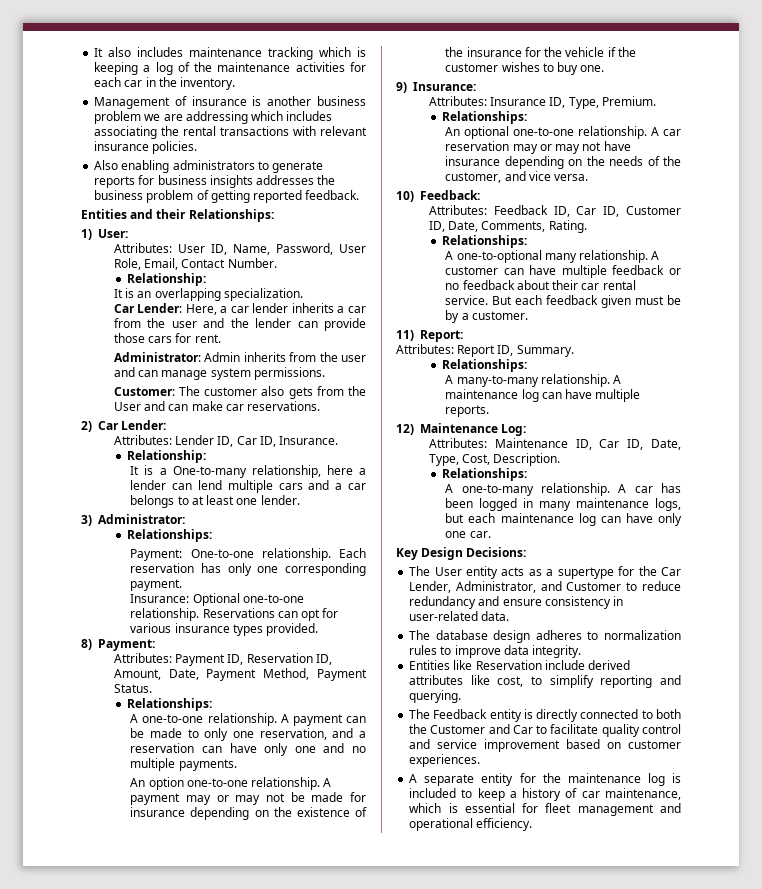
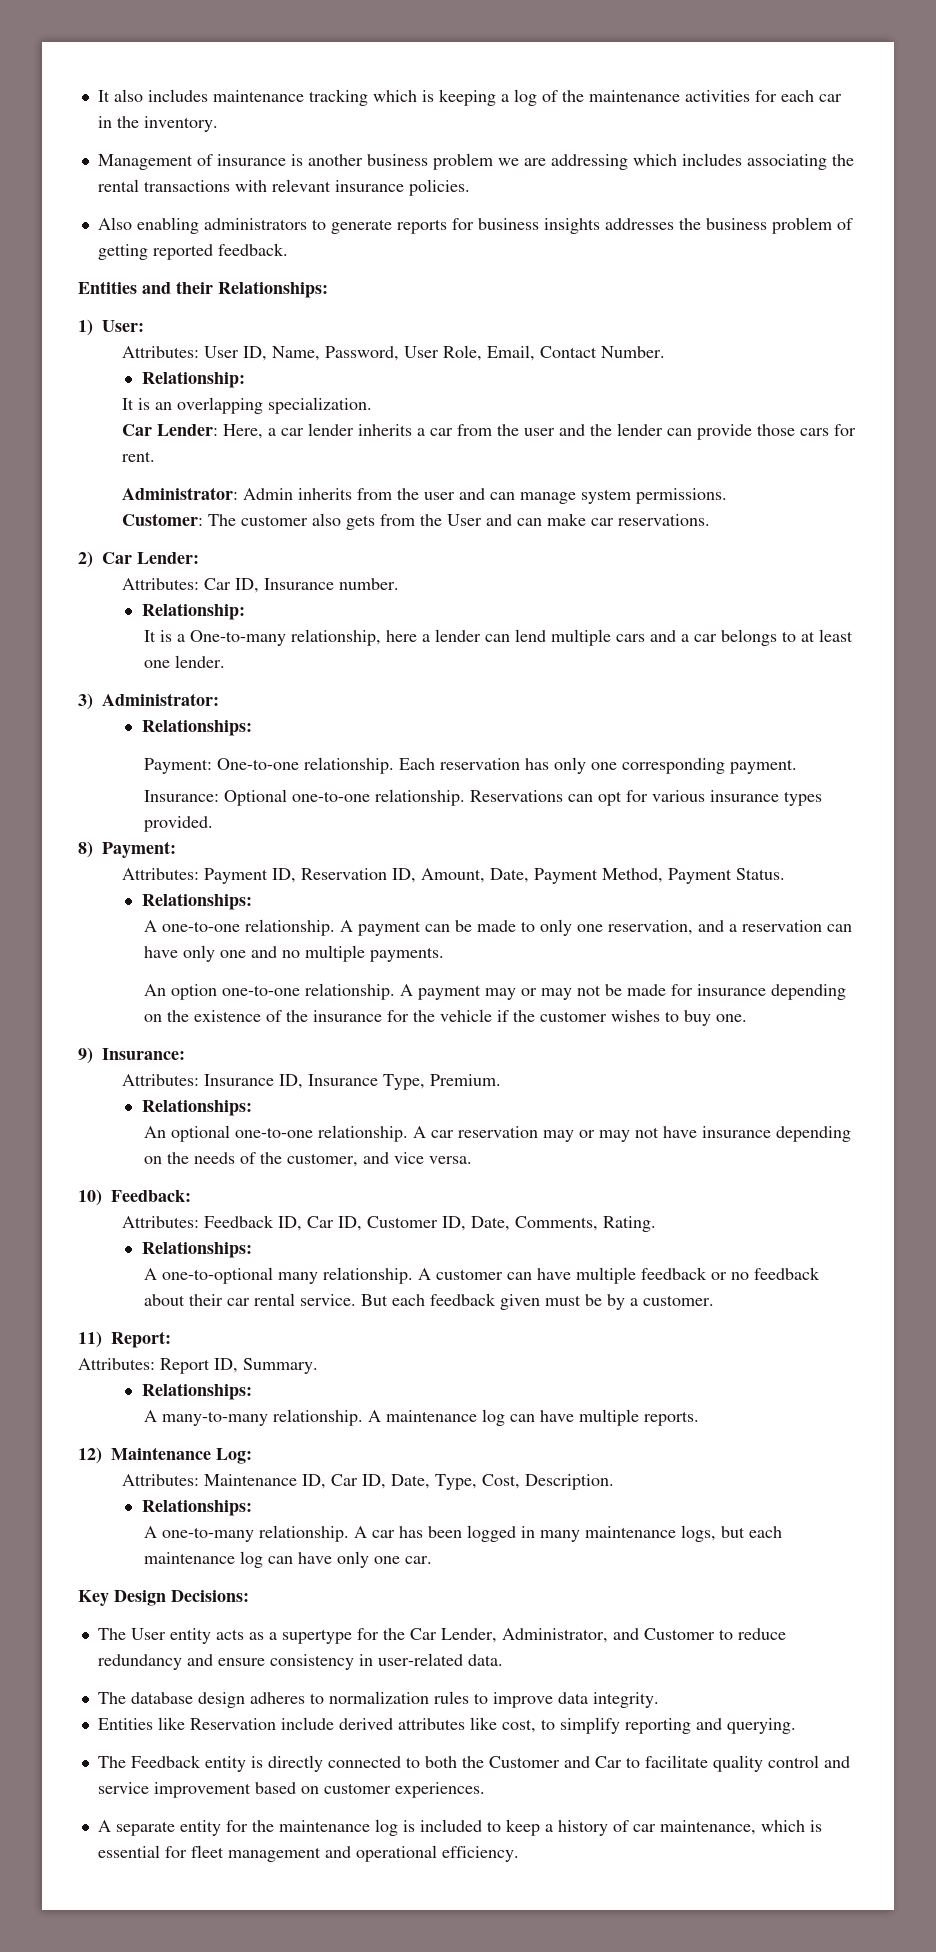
[175,435,339,447] Lender ID, Car ID, Insurance. -> [203,578,399,593] Car ID, Insurance number.
(566, 102) none -> [307,1074,378,1086] Insurance

